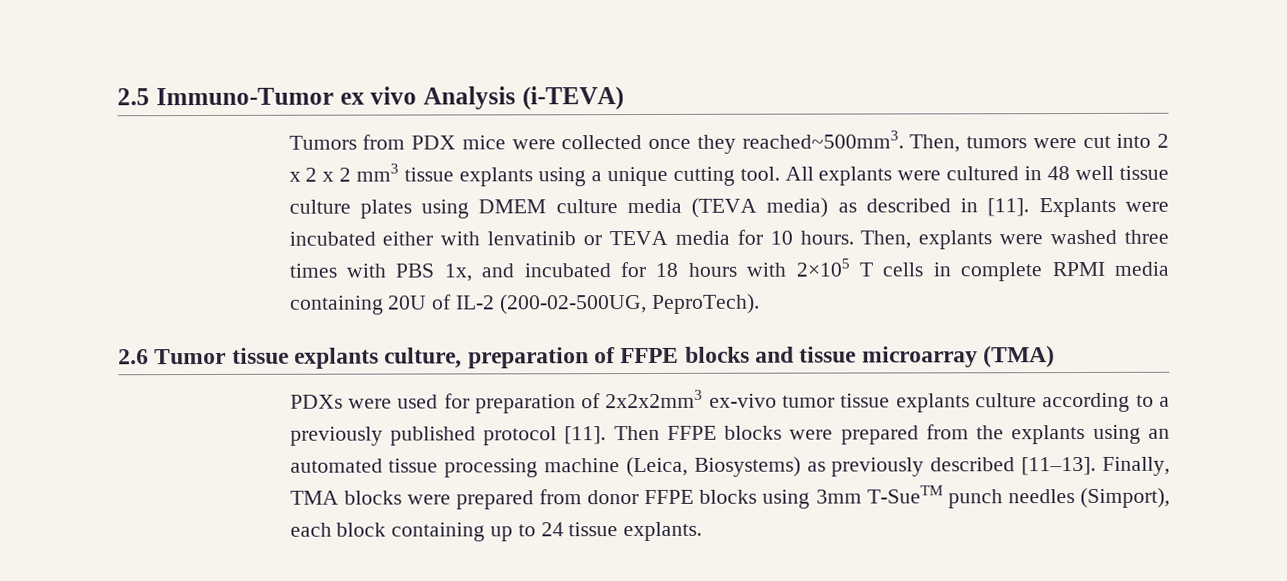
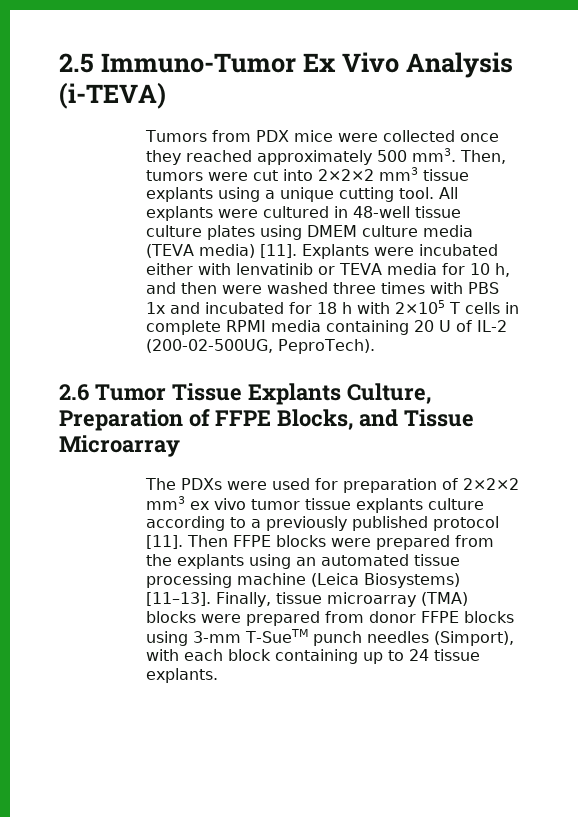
[339,86,418,105] ex vivo -> [302,52,399,73] Ex Vivo
[741,130,904,149] reached~500mm3. -> [185,148,456,165] reached approximately 500 mm3.
[1157,133,1169,148] [288,167,352,182] 2 x 2 x 2 -> [317,169,374,181] 2×2×2
[1047,165,1115,181] 48 well -> [352,206,410,218] 48-well
[837,198,979,213] as described in -> (255, 251) none
[799,230,993,250] hours. Then, explants -> [494,263,510,277] [145,282,217,294] h, and then
[443,263,472,282] 1x, -> [145,302,165,314] 1x
[687,262,737,277] hours -> [341,302,352,314] h
[388,295,428,310] 20U -> [413,320,451,332] 20 U
[231,345,1056,369] tissue explants culture, preparation of FFPE blocks and tissue microarray (TMA) // -> [171,383,431,405] [59,409,474,431] [59,435,180,457] [144,478,176,490] Tissue Explants Culture, Preparation of FFPE Blocks, and Tissue Microarray // The
[605,389,777,409] 2x2x2mm3 ex-vivo -> [462,478,519,490] [145,496,246,510] 2×2×2 mm3 ex vivo
[625,456,1170,478] [289,490,339,505] (Leica, Biosystems) as previously described [11–13]. Finally, TMA -> [310,573,460,588] [145,592,468,607] (Leica Biosystems) [11–13]. Finally, tissue microarray (TMA)
[815,489,862,504] 3mm -> [192,631,241,643] 3-mm
(1170, 498) none -> [145,649,179,661] with

